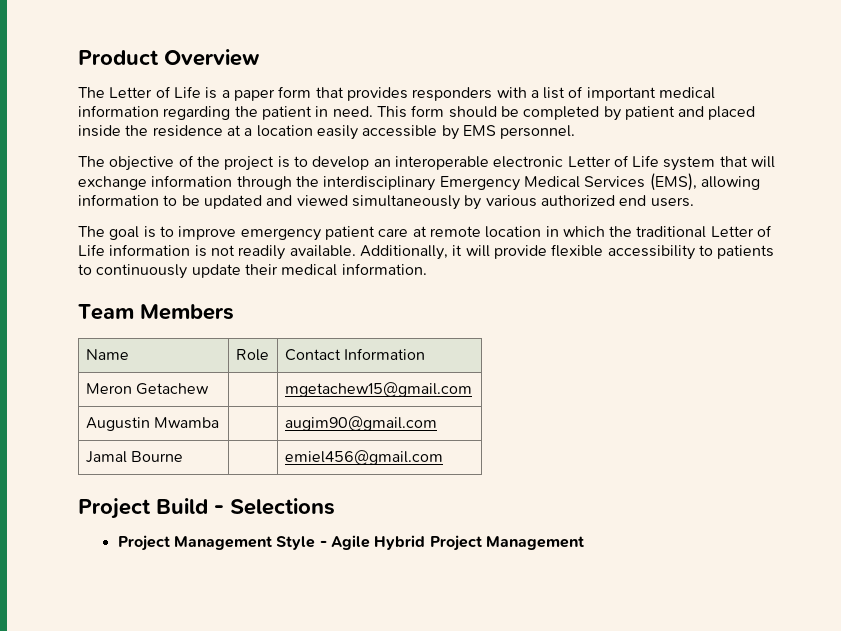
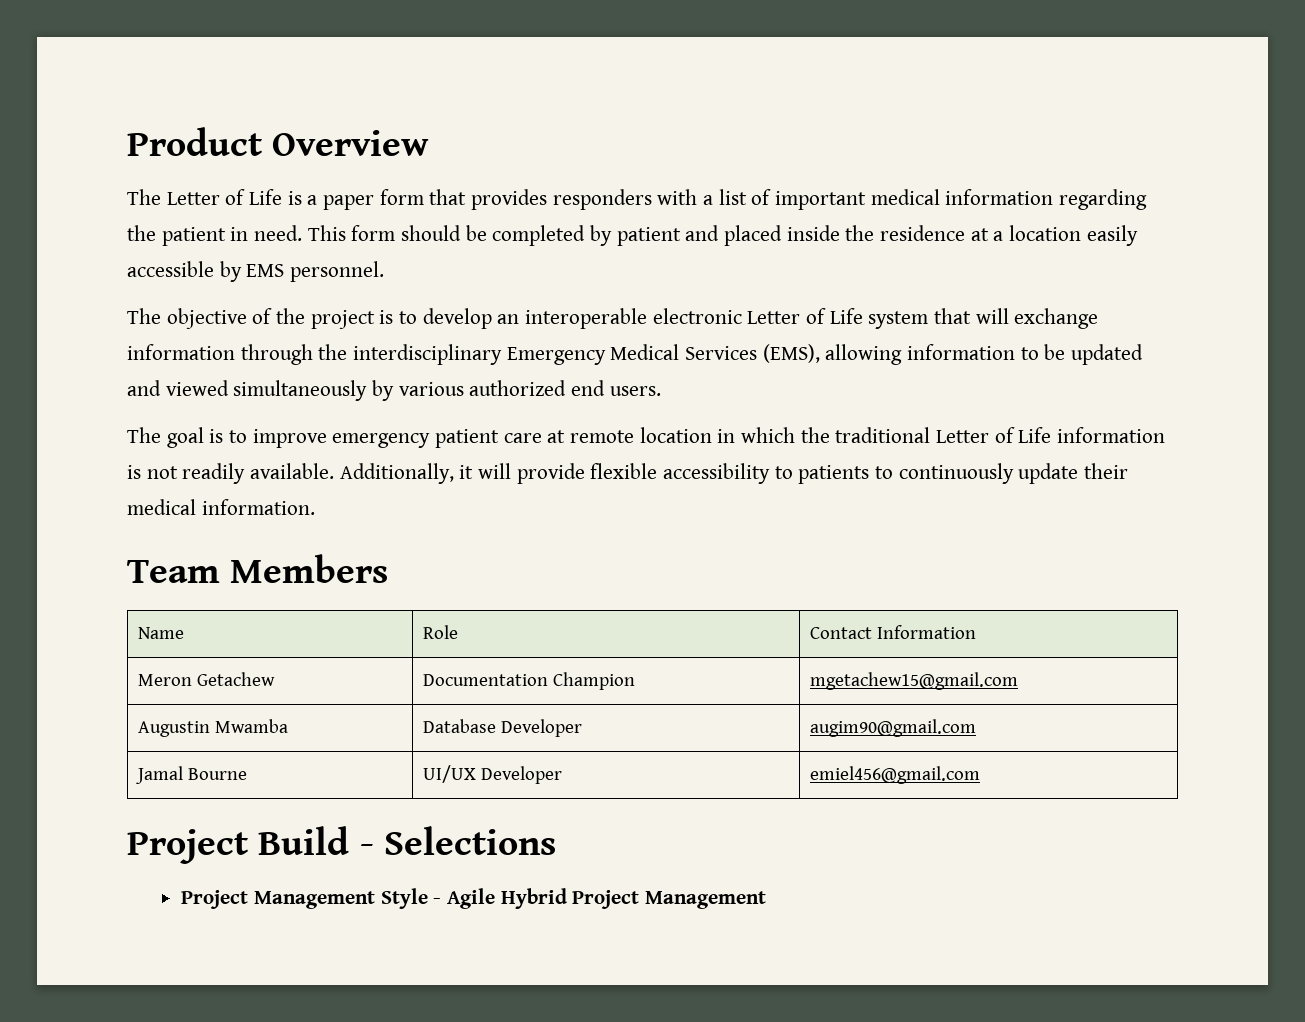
(209, 389) none -> [422,672,636,690] Documentation Champion
(219, 422) none -> [422,719,583,737] Database Developer
(183, 456) none -> [422,765,563,784] UI/UX Developer

